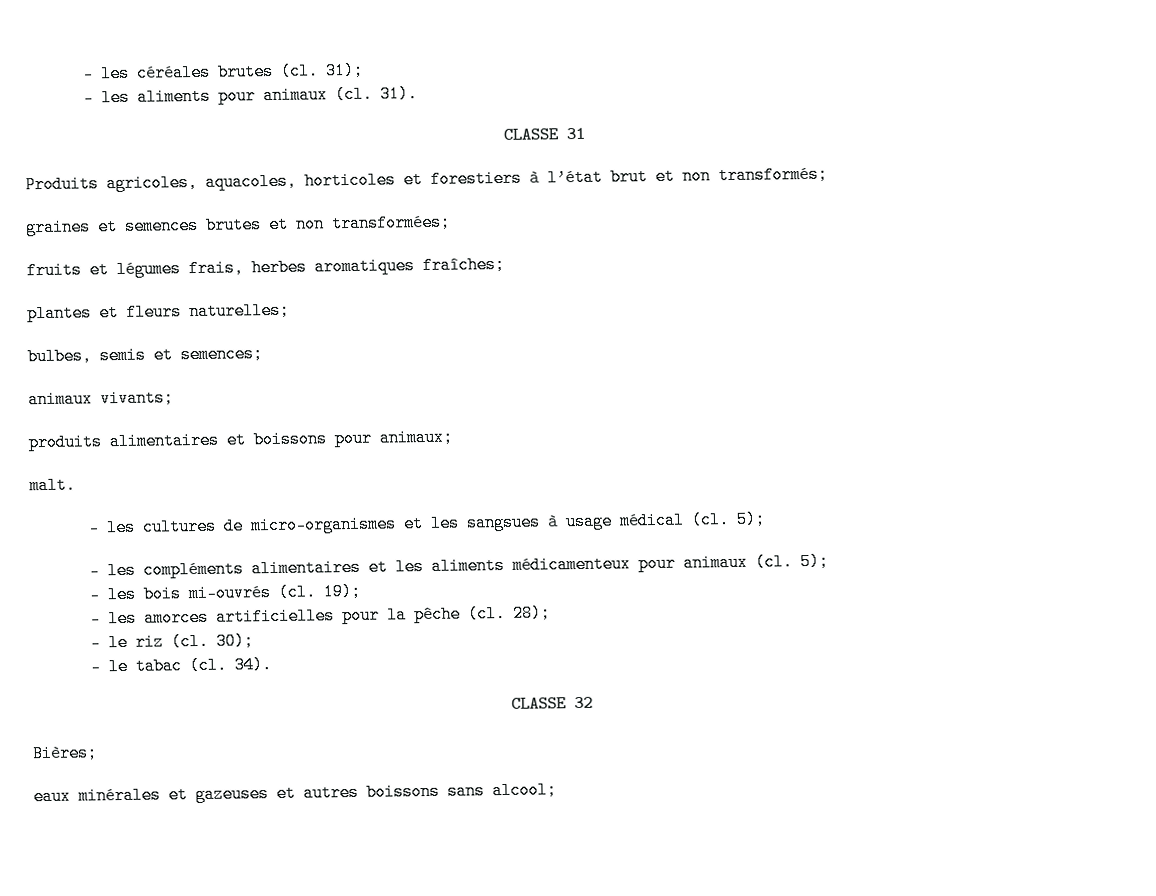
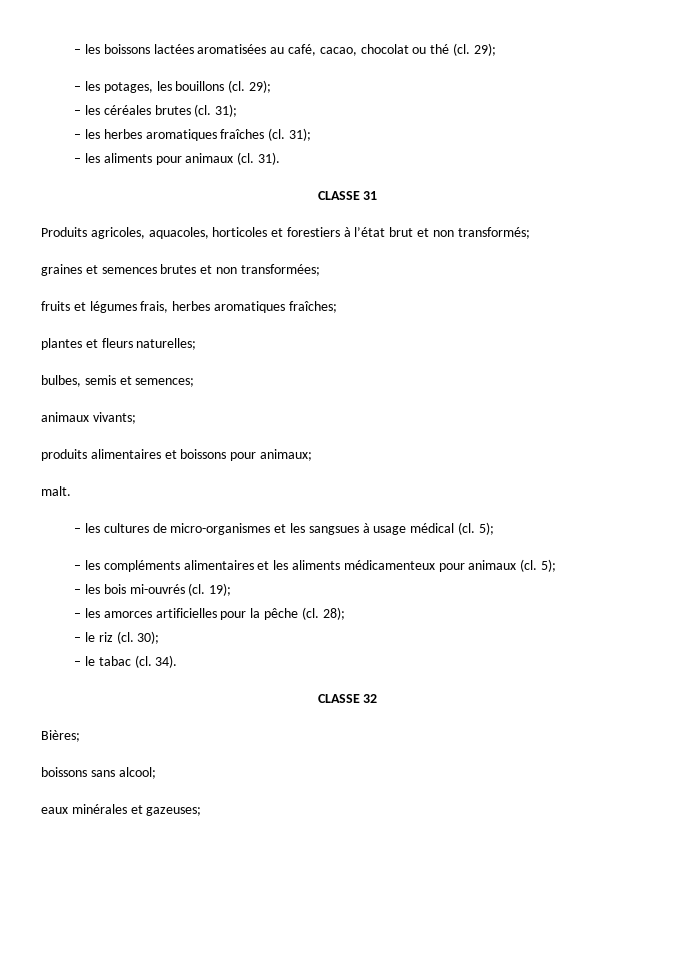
[82,62,274,83] – les céréales brutes -> [74,43,496,56] [74,80,272,93] [74,104,238,117] [74,129,265,141] – les boissons lactées aromatisées au café, cacao, chocolat ou thé (cl. 29); // – les potages, les bouillons (cl. 29); // – les céréales brutes (cl. 31); // – les herbes aromatiques fraîches
(98, 753) none -> [41,767,156,779] // boissons sans alcool;
[195,781,557,804] gazeuses et autres boissons sans alcool; -> [146,807,202,816] gazeuses;

